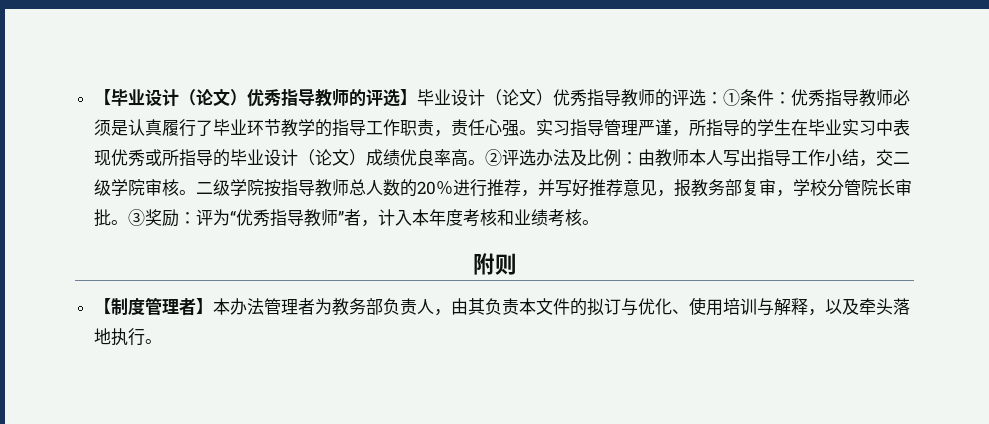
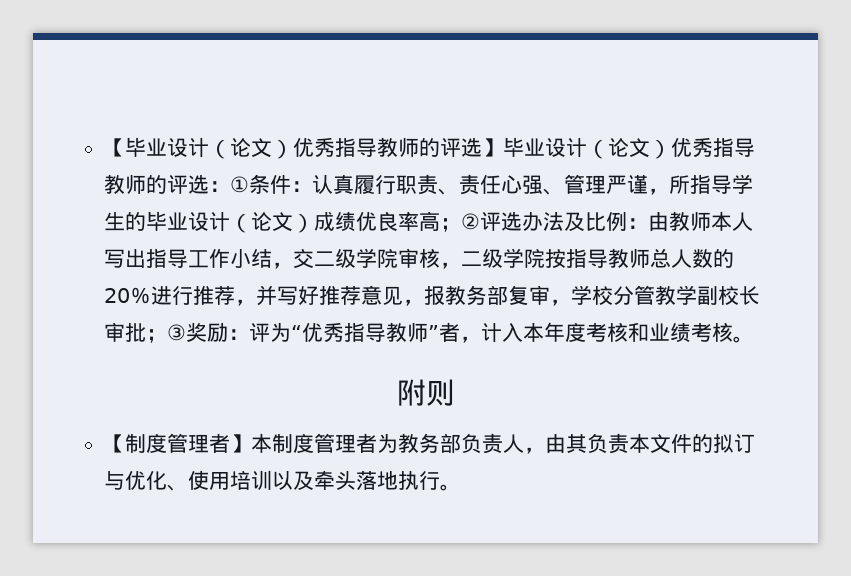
[790,89,910,107] [93,119,910,137] [93,149,213,167] 优秀指导教师必须是认真履行了毕业环节教学的指导工作职责，责任心强。实习指导管理严谨，所指导的学生在毕业实习中表现优秀或所指导 -> [311,174,753,195] [103,212,125,231] 认真履行职责、责任心强、管理严谨，所指导学生
[467,160,485,165] 。 -> [439,218,461,232] ；
[178,190,196,195] 。 -> [439,262,461,269] ，
[860,179,912,196] [93,209,128,227] 院长审批。 -> [654,285,760,305] [103,322,167,343] 教学副校长审批；
[229,298,264,315] 办法 -> [271,433,314,453] 制度
[756,298,825,316] 与解释， -> (272, 480) none

